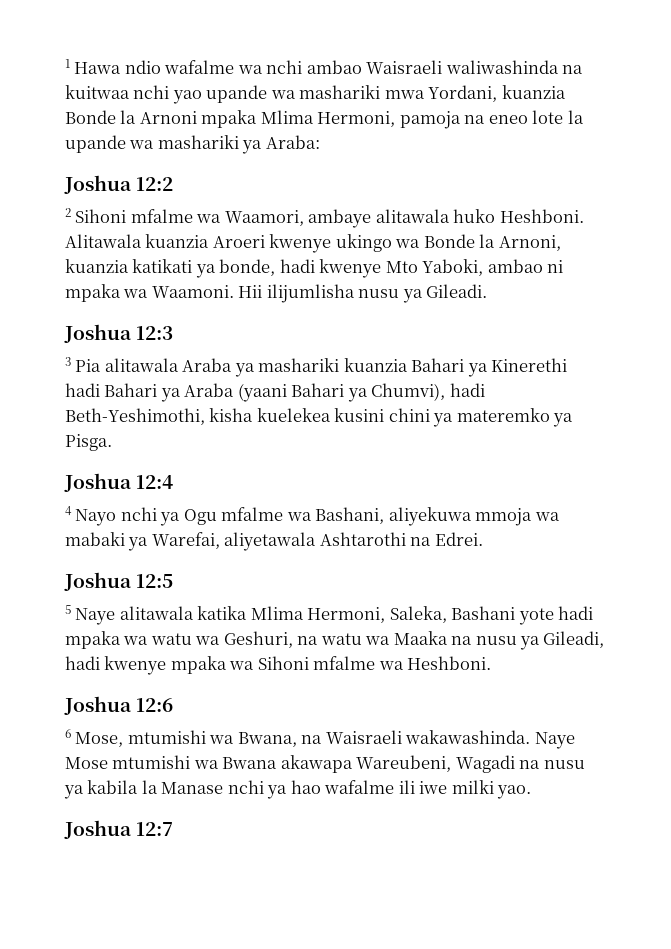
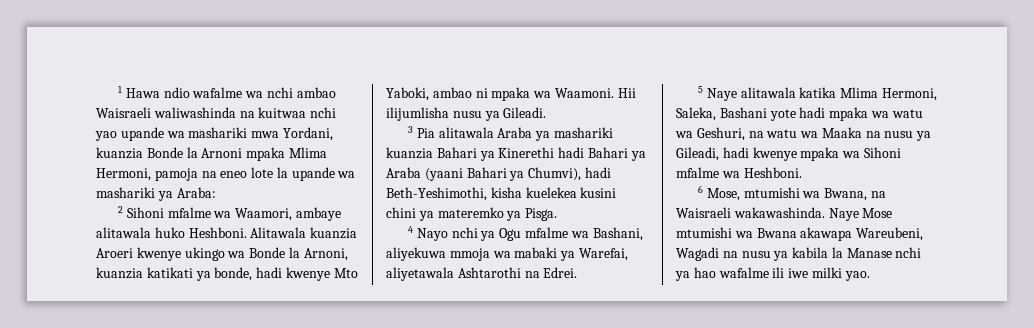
[64,175,174,194] // Joshua 12:2 -> (216, 192) none
[64,324,174,343] // Joshua 12:3 -> (547, 112) none
[64,473,174,492] // Joshua 12:4 -> (558, 214) none
[64,572,174,591] // Joshua 12:5 -> (578, 272) none
[64,696,174,715] // Joshua 12:6 -> (802, 172) none
[64,820,174,839] // Joshua 12:7 -> (870, 276) none

